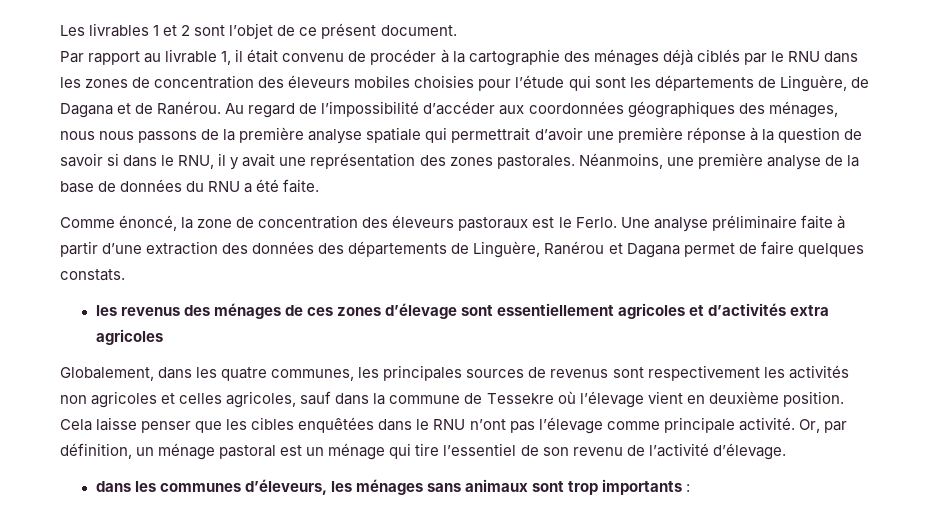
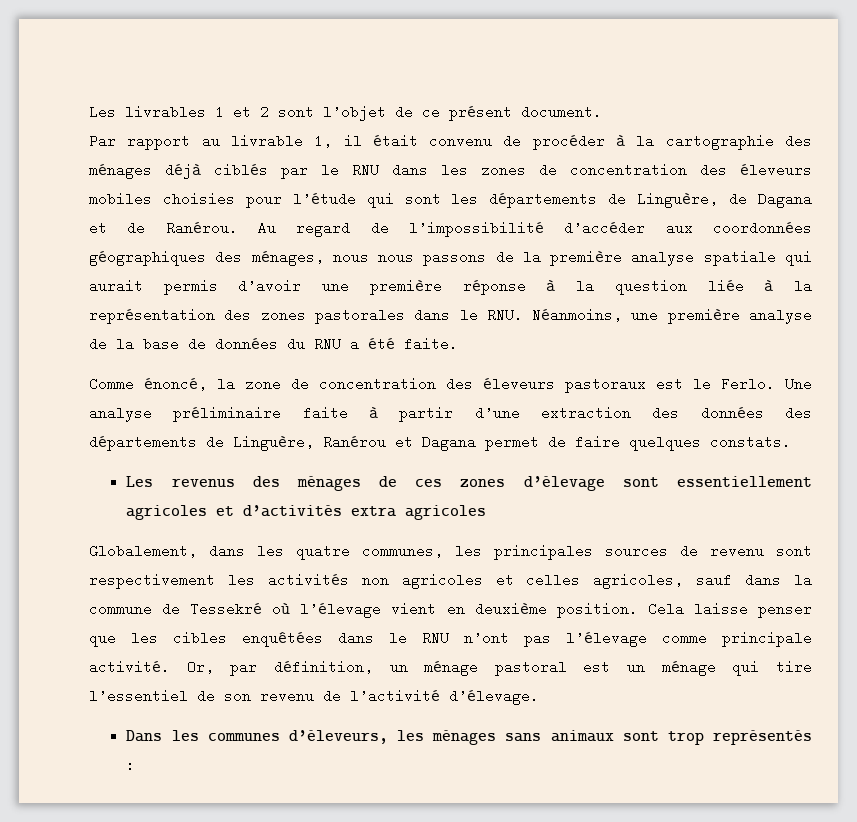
[451,127,531,143] permettrait -> [89,279,218,295] aurait permis
[843,129,862,140] [60,153,575,170] de savoir si dans le RNU, il y avait une représentation des zones pastorales. -> [707,279,813,293] [89,308,523,324] liée à la représentation des zones pastorales dans le RNU.
[95,305,117,316] les -> [126,476,154,487] Les
[550,369,609,378] revenus -> [710,544,764,558] revenu
[486,393,554,404] Tessekre -> [190,602,263,616] Tessekré
[95,481,131,492] dans -> [126,730,163,742] Dans
[602,479,683,495] importants -> [713,730,812,745] représentés

